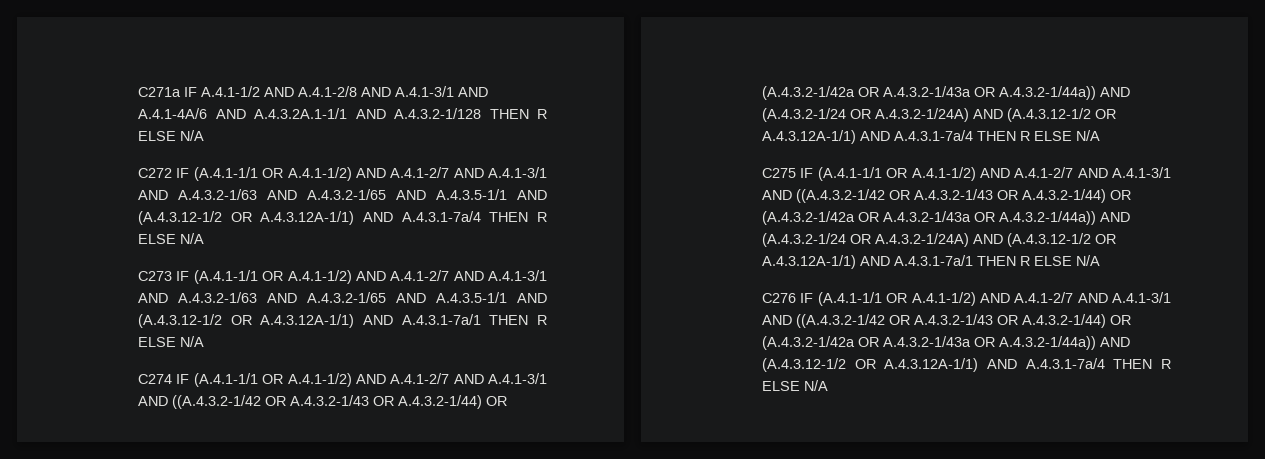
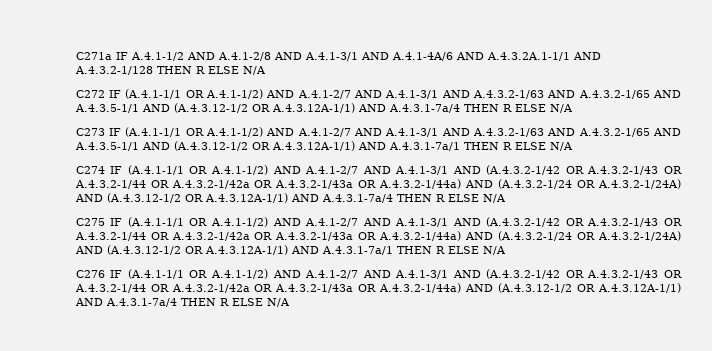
[172,395,508,409] [762,86,1097,100] ((A.4.3.2-1/42 OR A.4.3.2-1/43 OR A.4.3.2-1/44) OR (A.4.3.2-1/42a OR A.4.3.2-1/43a OR A.4.3.2-1/44a)) -> [486,165,682,175] [74,179,462,189] (A.4.3.2-1/42 OR A.4.3.2-1/43 OR A.4.3.2-1/44 OR A.4.3.2-1/42a OR A.4.3.2-1/43a OR A.4.3.2-1/44a)
[796,189,1132,203] [762,211,1097,225] ((A.4.3.2-1/42 OR A.4.3.2-1/43 OR A.4.3.2-1/44) OR (A.4.3.2-1/42a OR A.4.3.2-1/43a OR A.4.3.2-1/44a)) -> [486,217,682,227] [74,231,462,241] (A.4.3.2-1/42 OR A.4.3.2-1/43 OR A.4.3.2-1/44 OR A.4.3.2-1/42a OR A.4.3.2-1/43a OR A.4.3.2-1/44a)
[796,314,1132,328] [762,336,1097,350] ((A.4.3.2-1/42 OR A.4.3.2-1/43 OR A.4.3.2-1/44) OR (A.4.3.2-1/42a OR A.4.3.2-1/43a OR A.4.3.2-1/44a)) -> [486,269,682,279] [74,283,462,293] (A.4.3.2-1/42 OR A.4.3.2-1/43 OR A.4.3.2-1/44 OR A.4.3.2-1/42a OR A.4.3.2-1/43a OR A.4.3.2-1/44a)

